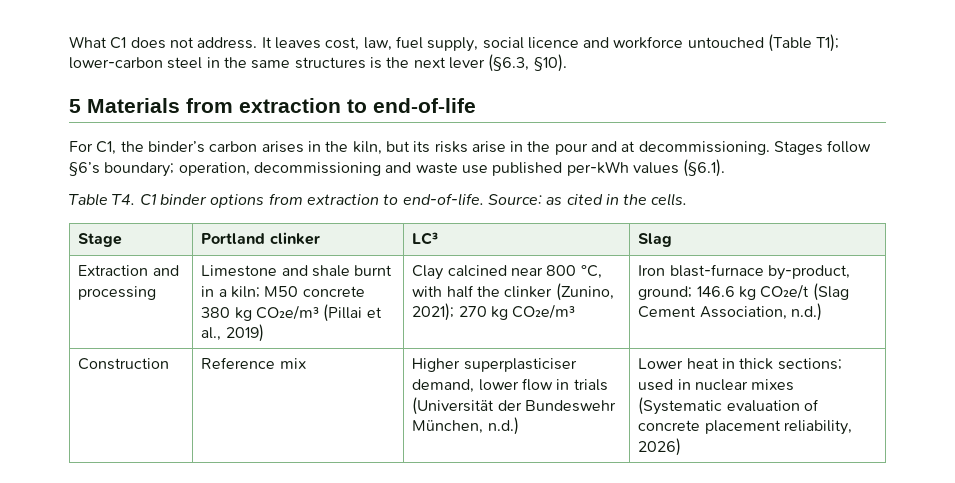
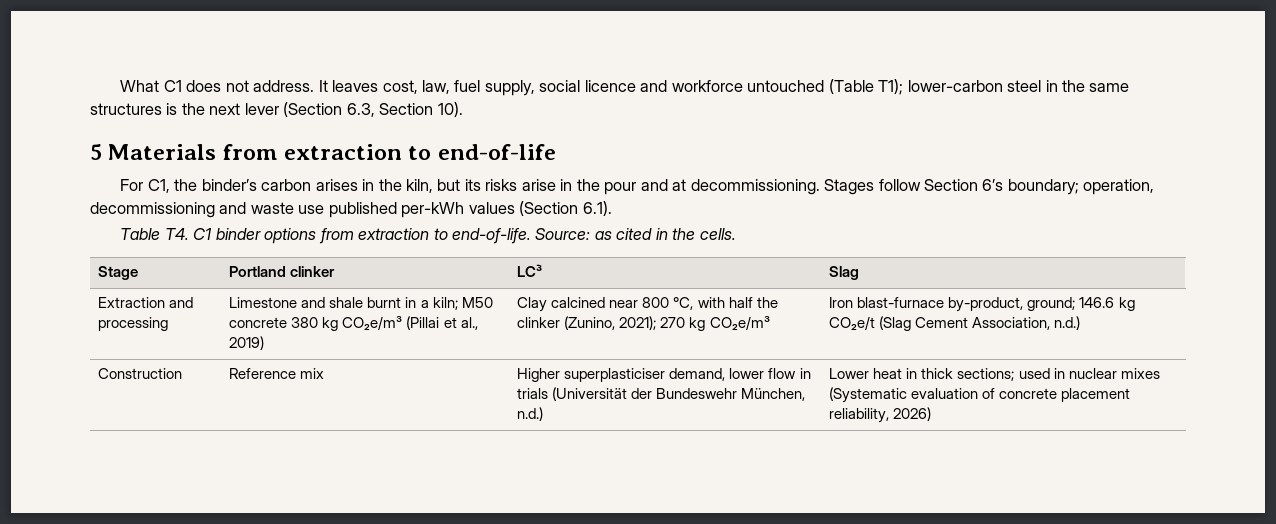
[488,54,567,72] (§6.3, §10). -> [283,102,463,117] (Section 6.3, Section 10).
[69,162,100,176] §6’s -> [923,179,1004,191] Section 6’s
[683,159,726,177] (§6.1). -> [519,201,612,216] (Section 6.1).

